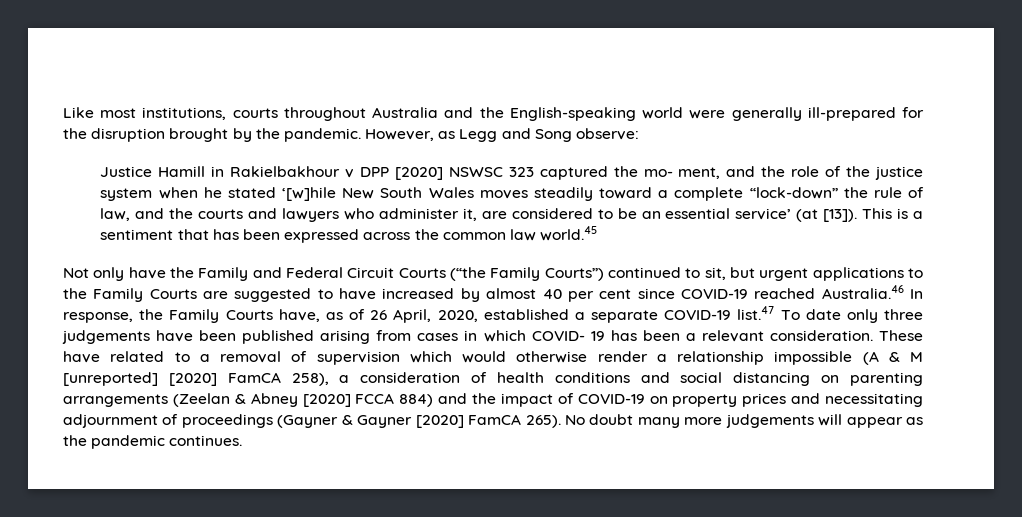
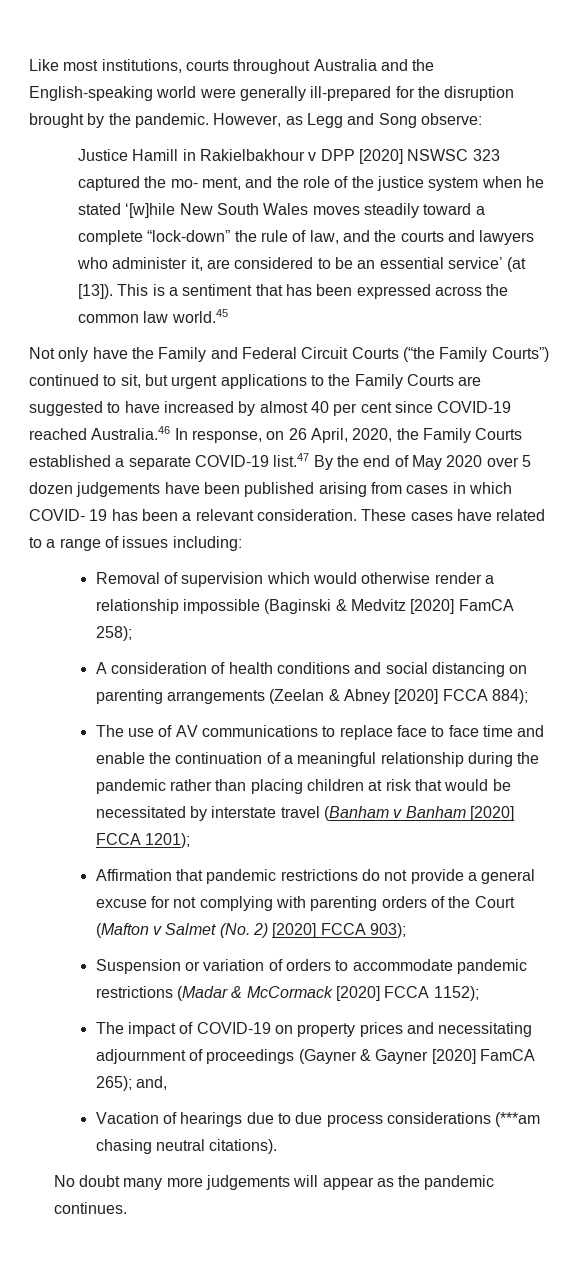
[139,309,478,323] the Family Courts have, as of 26 April, 2020, -> [266,428,523,443] on 26 April, 2020, the Family Courts
[780,309,923,323] To date only three -> [313,455,531,470] [29,482,73,494] By the end of May 2020 over 5 dozen
(923, 335) none -> [410,512,453,521] cases
[220,351,281,363] removal -> [59,536,242,551] [95,572,160,584] range of issues including: // Removal
[862,351,923,365] [63,372,350,386] (A & M [unreported] [2020] FamCA 258), a -> [264,599,514,614] [95,626,132,641] [95,662,107,674] (Baginski & Medvitz [2020] FamCA 258); // A
[399,393,496,407] 884) and the -> [491,689,528,704] [95,725,545,740] [95,752,540,767] [95,779,511,794] [95,806,514,821] [95,833,191,848] [95,869,536,884] [95,896,515,911] [95,923,406,938] [95,959,527,974] [95,986,479,1001] [95,1022,124,1034] 884); // The use of AV communications to replace face to face time and enable the continuation of a meaningful relationship during the pandemic rather than placing children at risk that would be necessitated by interstate travel (Banham v Banham [2020] FCCA 1201); // Affirmation that pandemic restrictions do not provide a general excuse for not complying with parenting orders of the Court (Mafton v Salmet (No. 2) [2020] FCCA 903); // Suspension or variation of orders to accommodate pandemic restrictions (Madar & McCormack [2020] FCCA 1152); // The
[525,415,561,428] 265). -> [95,1076,168,1091] [95,1112,541,1127] [95,1139,278,1154] 265); and, // Vacation of hearings due to due process considerations (***am chasing neutral citations). //

